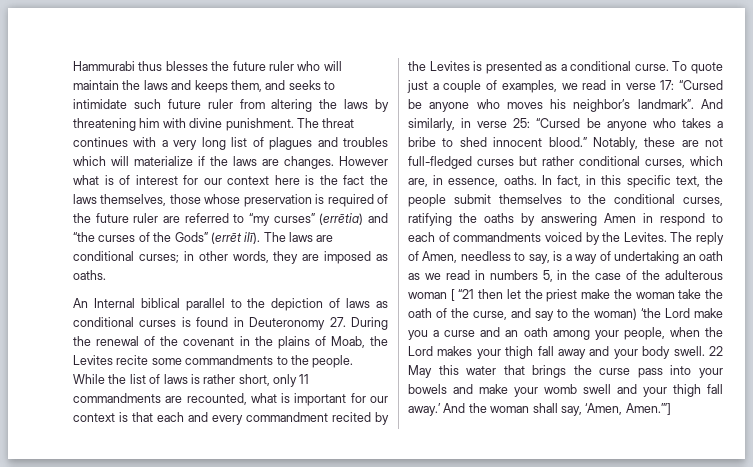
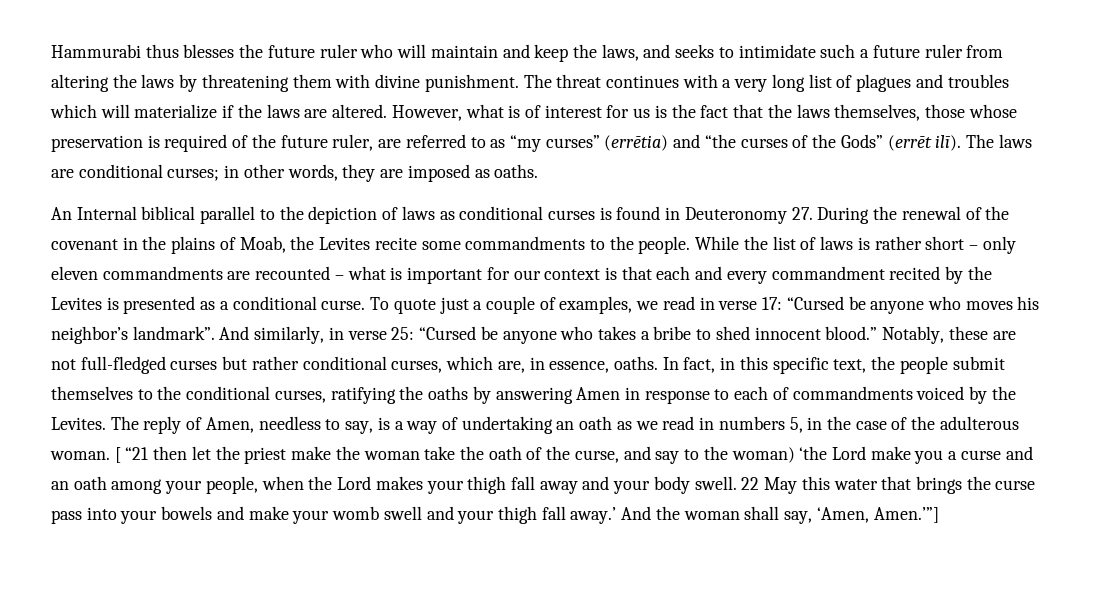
[122,80,262,93] the laws and keeps them, -> [502,44,639,62] and keep the laws,
(161, 104) none -> [860,49,870,58] a
[139,118,160,128] him -> [292,74,332,88] them
[284,156,388,169] changes. However -> [332,104,462,121] altered. However,
[203,175,300,185] our context here -> [633,108,651,118] us
(365, 180) none -> [733,104,764,118] that
[133,213,159,223] ruler -> [332,134,374,151] ruler,
(245, 218) none -> [490,139,506,148] as
[238,374,310,387] [73,393,247,405] short, only 11 commandments are recounted, -> [925,236,1016,254] [51,266,344,280] short – only eleven commandments are recounted –
[660,213,705,226] respond -> [644,390,710,404] response
[408,292,447,299] woman -> [50,451,110,460] woman.

